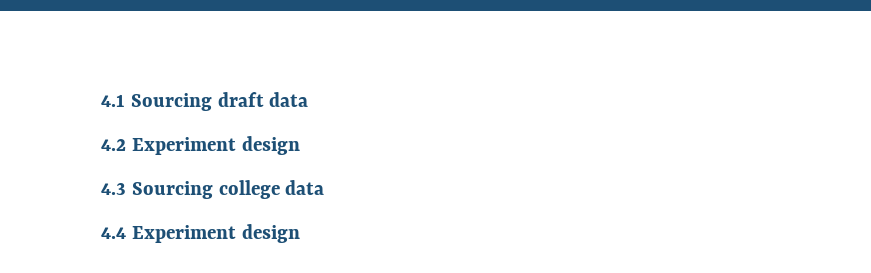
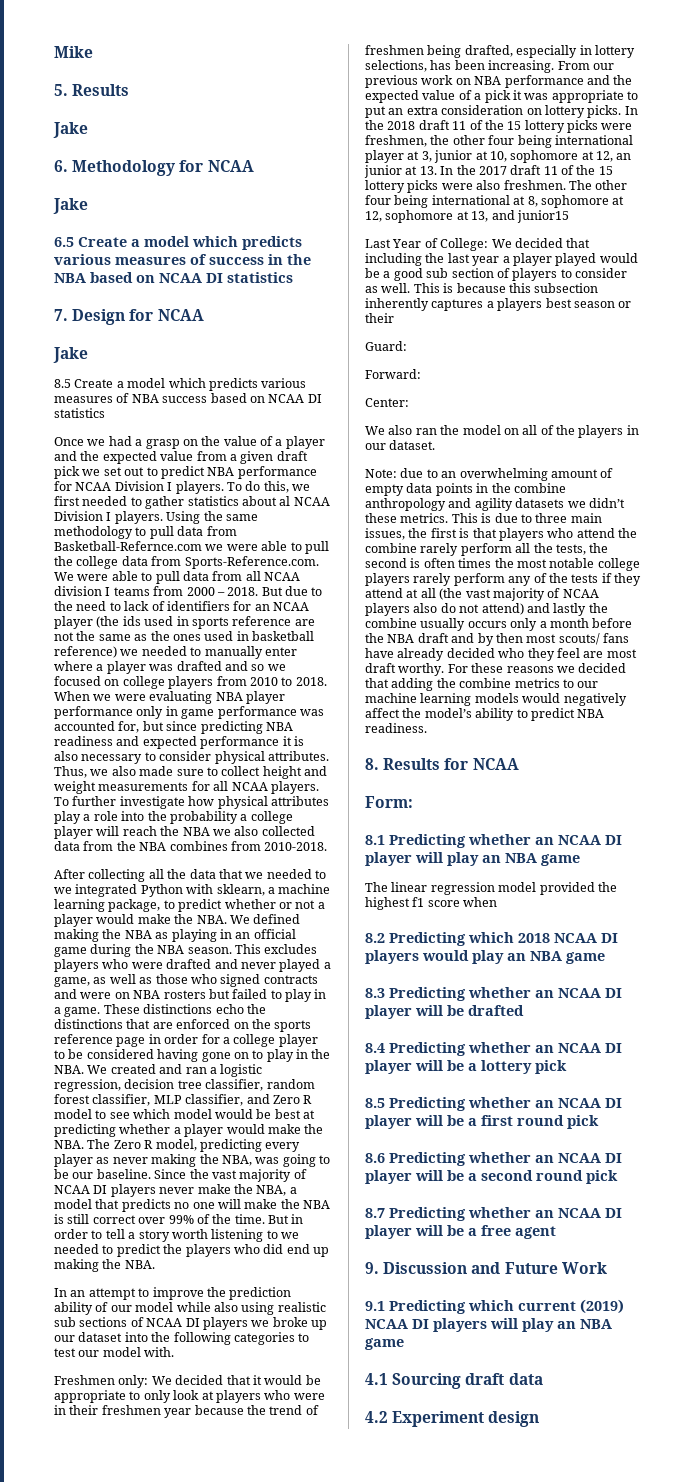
(101, 100) none -> [54,46,93,58] [54,84,130,96] [53,122,88,138] [54,160,254,176] [53,198,88,214] [54,236,302,250] [54,254,311,265] [54,272,293,283] [54,309,204,325] [53,347,88,363] [54,378,307,391] [54,393,322,403] [54,408,105,418] [54,436,325,449] [54,451,308,464] [54,466,317,479] [54,481,310,494] [54,496,330,509] [54,511,258,524] [54,526,237,539] [54,541,329,554] [54,556,319,569] [54,571,300,584] [54,586,323,596] [54,601,309,611] [54,616,315,629] [54,631,314,641] [54,646,297,659] [54,661,286,674] [54,676,327,689] [54,691,285,704] [54,706,324,719] [54,721,293,734] [54,736,304,749] [54,751,329,764] [54,766,327,779] [54,781,319,794] [54,796,329,809] [54,811,293,824] [54,826,315,839] [54,841,328,851] [54,869,326,882] [54,884,331,897] [54,899,325,912] [54,914,301,927] [54,929,296,942] [54,944,318,957] [54,959,331,972] [54,974,318,987] [54,989,327,1002] [54,1004,266,1017] [54,1019,312,1032] [54,1034,318,1047] [54,1049,331,1062] [54,1064,263,1077] [54,1079,315,1092] [54,1094,313,1106] [54,1109,315,1119] [54,1124,324,1137] [54,1139,301,1152] [54,1154,330,1167] [54,1169,307,1182] [54,1184,297,1197] [54,1199,330,1212] [54,1214,304,1224] [54,1229,299,1242] [54,1244,329,1257] [54,1259,155,1272] [54,1287,292,1300] [54,1302,326,1315] [54,1317,327,1330] [54,1332,310,1345] [54,1347,175,1357] [54,1375,321,1388] [54,1390,325,1403] [54,1405,319,1418] [365,45,635,58] [365,60,614,73] [365,75,633,88] [365,90,638,103] [365,105,638,118] [365,120,633,133] [365,135,633,148] [365,150,632,163] [364,165,613,178] [365,180,628,193] [365,195,625,208] [365,210,569,223] [365,238,591,251] [365,253,638,266] [365,268,627,281] [365,283,599,293] [365,298,632,311] [365,313,394,323] [365,341,407,351] [365,369,421,379] [365,398,409,407] [365,425,639,438] [365,440,436,450] [365,468,614,481] [365,483,566,496] [365,498,625,511] [365,513,602,523] [365,528,637,541] [365,543,609,556] [365,558,640,571] [365,573,641,586] [365,588,599,601] [365,603,608,616] [365,618,633,631] [365,633,629,646] [365,648,637,661] [365,663,627,676] [365,678,599,691] [365,693,627,706] [365,708,605,721] [365,723,427,733] [365,758,519,770] [365,796,413,808] [365,834,622,848] [365,852,580,866] [365,882,617,895] [365,897,498,910] [365,932,618,946] [365,950,605,964] [365,987,622,1001] [365,1005,524,1019] [365,1042,622,1056] [365,1060,567,1074] [365,1097,622,1111] [365,1115,599,1129] [365,1152,622,1166] [365,1170,618,1184] [365,1207,622,1221] [365,1225,556,1239] [365,1262,607,1274] [365,1299,624,1314] [365,1318,612,1332] [365,1338,404,1350] Mike // 5. Results // Jake // 6. Methodology for NCAA // Jake // 6.5 Create a model which predicts various measures of success in the NBA based on NCAA DI statistics // 7. Design for NCAA // Jake // 8.5 Create a model which predicts various measures of NBA success based on NCAA DI statistics // Once we had a grasp on the value of a player and the expected value from a given draft pick we set out to predict NBA performance for NCAA Division I players. To do this, we first needed to gather statistics about al NCAA Division I players. Using the same methodology to pull data from Basketball-Refernce.com we were able to pull the college data from Sports-Reference.com. We were able to pull data from all NCAA division I teams from 2000 – 2018. But due to the need to lack of identifiers for an NCAA player (the ids used in sports reference are not the same as the ones used in basketball reference) we needed to manually enter where a player was drafted and so we focused on college players from 2010 to 2018. When we were evaluating NBA player performance only in game performance was accounted for, but since predicting NBA readiness and expected performance it is also necessary to consider physical attributes. Thus, we also made sure to collect height and weight measurements for all NCAA players. To further investigate how physical attributes play a role into the probability a college player will reach the NBA we also collected data from the NBA combines from 2010-2018. // After collecting all the data that we needed to we integrated Python with sklearn, a machine learning package, to predict whether or not a player would make the NBA. We defined making the NBA as playing in an official game during the NBA season. This excludes players who were drafted and never played a game, as well as those who signed contracts and were on NBA rosters but failed to play in a game. These distinctions echo the distinctions that are enforced on the sports reference page in order for a college player to be considered having gone on to play in the NBA. We created and ran a logistic regression, decision tree classifier, random forest classifier, MLP classifier, and Zero R model to see which model would be best at predicting whether a player would make the NBA. The Zero R model, predicting every player as never making the NBA, was going to be our baseline. Since the vast majority of NCAA DI players never make the NBA, a model that predicts no one will make the NBA is still correct over 99% of the time. But in order to tell a story worth listening to we needed to predict the players who did end up making the NBA. // In an attempt to improve the prediction ability of our model while also using realistic sub sections of NCAA DI players we broke up our dataset into the following categories to test our model with. // Freshmen only: We decided that it would be appropriate to only look at players who were in their freshmen year because the trend of freshmen being drafted, especially in lottery selections, has been increasing. From our previous work on NBA performance and the expected value of a pick it was appropriate to put an extra consideration on lottery picks. In the 2018 draft 11 of the 15 lottery picks were freshmen, the other four being international player at 3, junior at 10, sophomore at 12, an junior at 13. In the 2017 draft 11 of the 15 lottery picks were also freshmen. The other four being international at 8, sophomore at 12, sophomore at 13, and junior15 // Last Year of College: We decided that including the last year a player played would be a good sub section of players to consider as well. This is because this subsection inherently captures a players best season or their // Guard: // Forward: // Center: // We also ran the model on all of the players in our dataset. // Note: due to an overwhelming amount of empty data points in the combine anthropology and agility datasets we didn’t these metrics. This is due to three main issues, the first is that players who attend the combine rarely perform all the tests, the second is often times the most notable college players rarely perform any of the tests if they attend at all (the vast majority of NCAA players also do not attend) and lastly the combine usually occurs only a month before the NBA draft and by then most scouts/ fans have already decided who they feel are most draft worthy. For these reasons we decided that adding the combine metrics to our machine learning models would negatively affect the model’s ability to predict NBA readiness. // 8. Results for NCAA // Form: // 8.1 Predicting whether an NCAA DI player will play an NBA game // The linear regression model provided the highest f1 score when // 8.2 Predicting which 2018 NCAA DI players would play an NBA game // 8.3 Predicting whether an NCAA DI player will be drafted // 8.4 Predicting whether an NCAA DI player will be a lottery pick // 8.5 Predicting whether an NCAA DI player will be a first round pick // 8.6 Predicting whether an NCAA DI player will be a second round pick // 8.7 Predicting whether an NCAA DI player will be a free agent // 9. Discussion and Future Work // 9.1 Predicting which current (2019) NCAA DI players will play an NBA game //
[101,180,325,199] [101,224,300,243] // 4.3 Sourcing college data // 4.4 Experiment design -> (540, 1419) none

